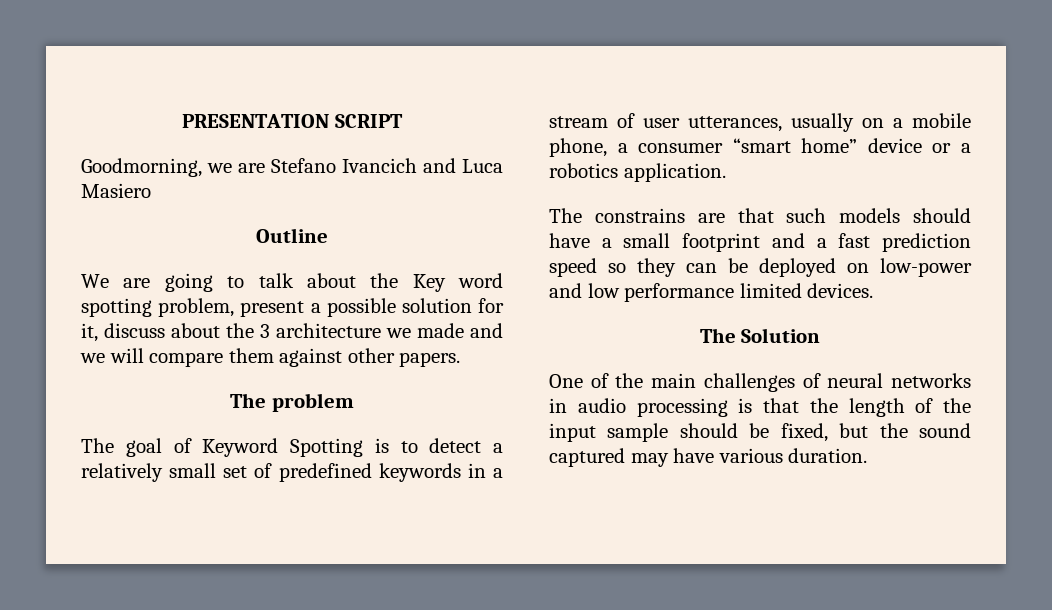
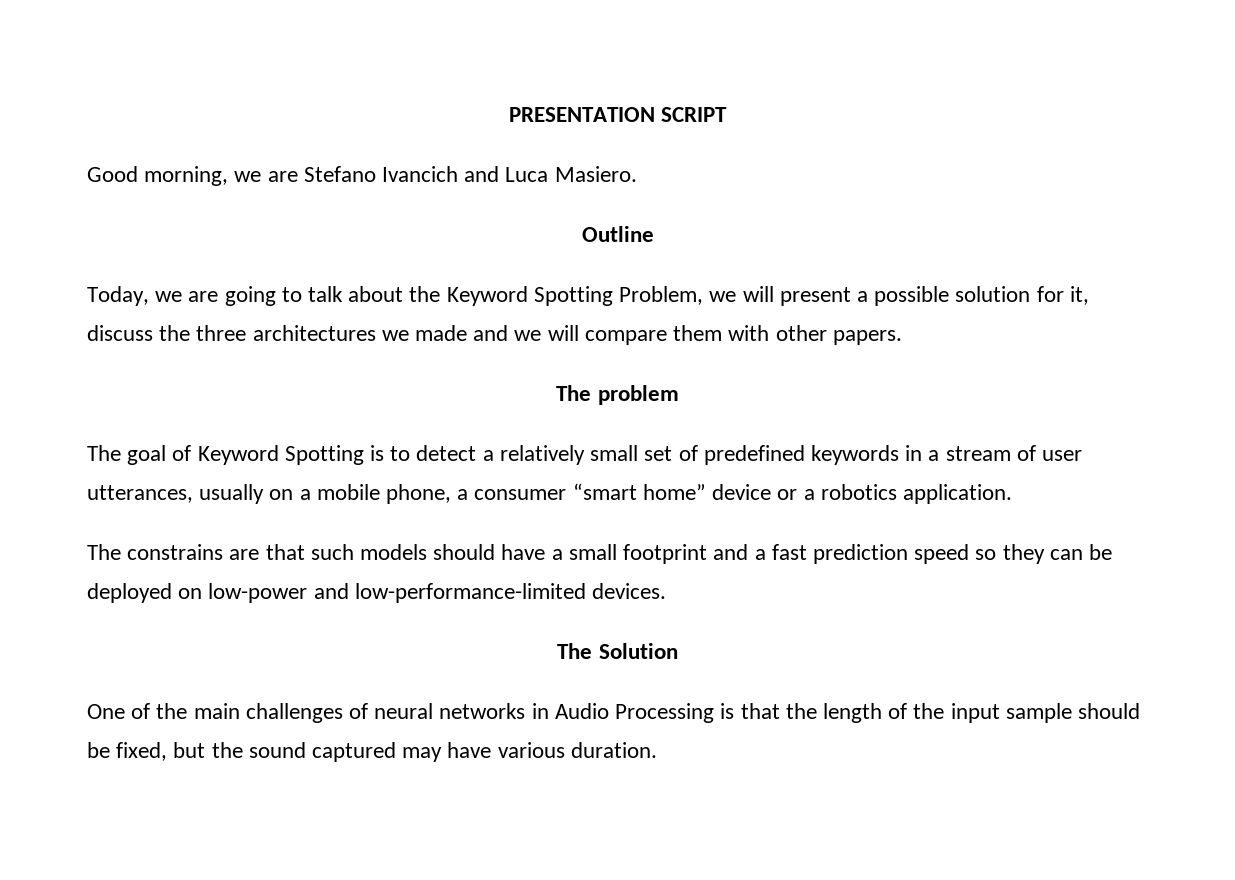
[81,158,202,177] Goodmorning, -> [87,166,229,186] Good morning,
[81,183,151,198] Masiero -> [554,166,637,182] Masiero.
[81,274,109,288] We -> [87,286,183,306] Today, we
[412,273,503,292] [81,298,235,317] Key word spotting problem, -> [446,286,774,306] Keyword Spotting Problem, we will
[171,323,381,338] about the 3 architecture -> [159,325,376,341] the three architectures
[279,348,343,367] against -> [728,325,770,341] with
[587,283,802,302] low performance limited -> [354,583,586,603] low-performance-limited
[577,398,728,417] audio processing -> [554,703,715,723] Audio Processing

